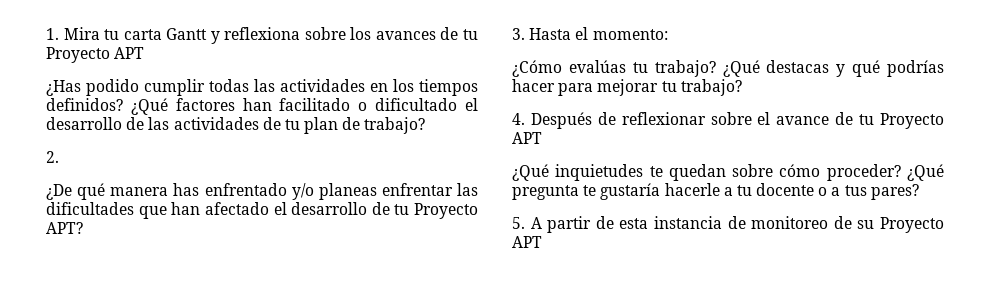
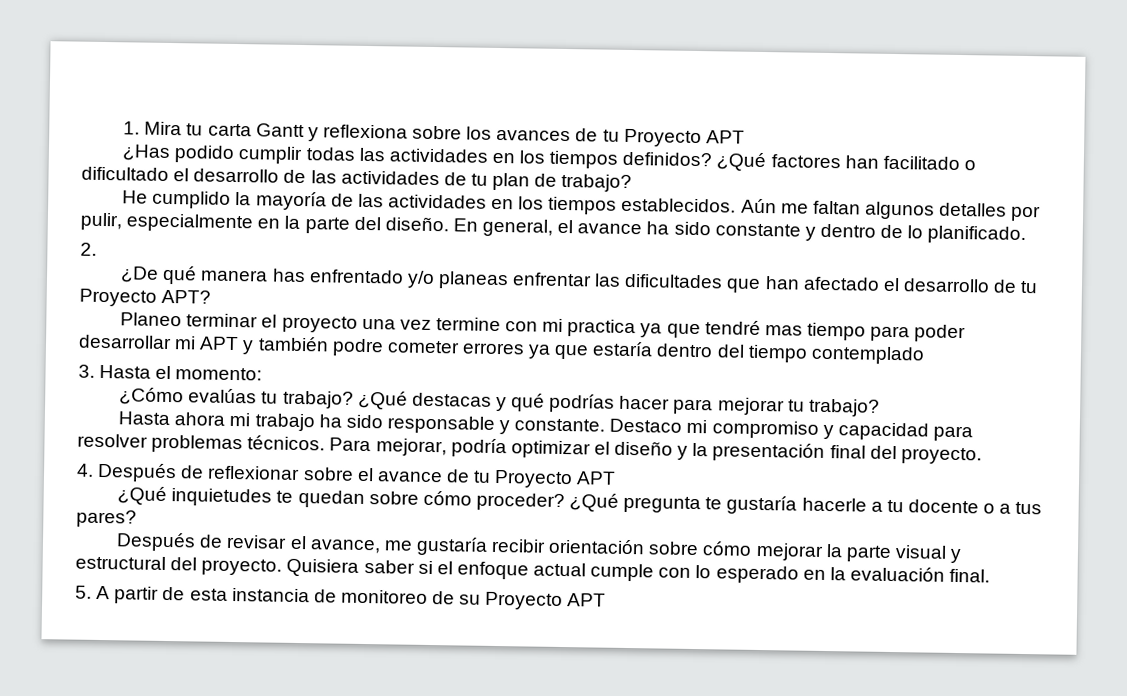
(426, 125) none -> [122,190,1042,222] [80,212,1027,245] // He cumplido la mayoría de las actividades en los tiempos establecidos. Aún me faltan algunos detalles por pulir, especialmente en la parte del diseño. En general, el avance ha sido constante y dentro de lo planificado.
(83, 228) none -> [120,312,967,343] [78,334,925,365] // Planeo terminar el proyecto una vez termine con mi practica ya que tendré mas tiempo para poder desarrollar mi APT y también podre cometer errores ya que estaría dentro del tiempo contemplado
(742, 87) none -> [118,411,973,442] [77,433,982,465] // Hasta ahora mi trabajo ha sido responsable y constante. Destaco mi compromiso y capacidad para resolver problemas técnicos. Para mejorar, podría optimizar el diseño y la presentación final del proyecto.
(919, 192) none -> [116,532,962,564] [75,555,991,584] // Después de revisar el avance, me gustaría recibir orientación sobre cómo mejorar la parte visual y estructural del proyecto. Quisiera saber si el enfoque actual cumple con lo esperado en la evaluación final.

